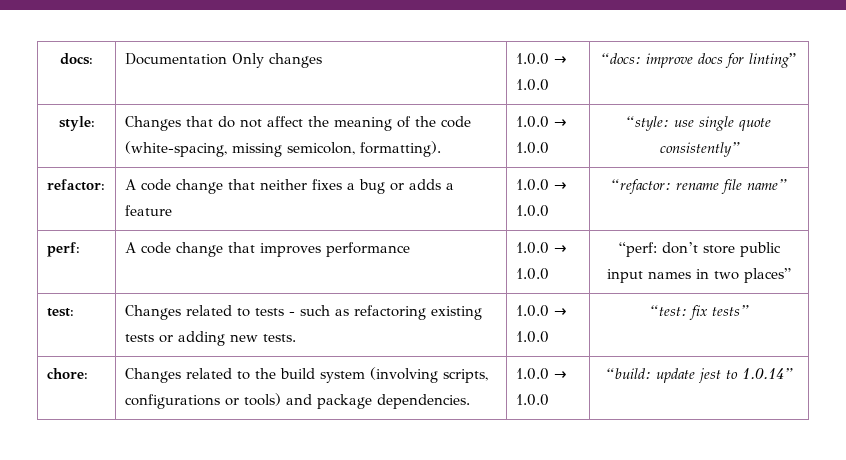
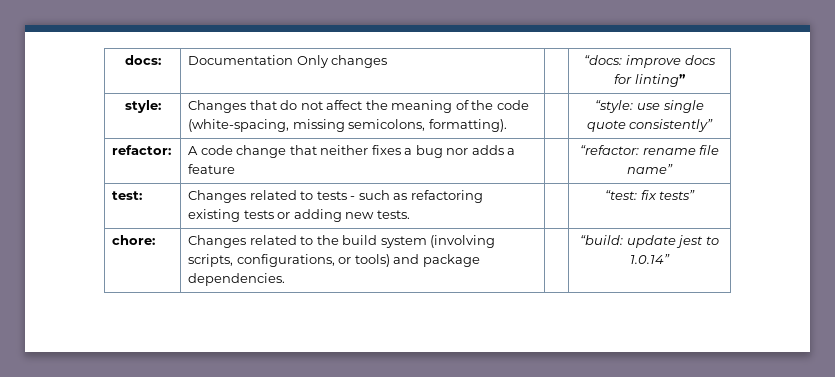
[515,53,567,65] [515,79,549,91] 1.0.0 → 1.0.0 -> (388, 61) none
[286,142,355,155] semicolon, -> [348,119,426,131] semicolons,
[515,116,567,128] [515,142,549,154] 1.0.0 → 1.0.0 -> (507, 125) none
[389,183,404,191] or -> [446,148,469,155] nor
[515,179,567,191] [515,205,549,217] 1.0.0 → 1.0.0 -> (236, 169) none
[46,242,80,257] [124,242,410,257] [515,242,567,254] [515,268,549,280] [618,242,781,257] [607,268,791,283] // perf: | A code change that improves performance | 1.0.0 → 1.0.0 | “perf: don’t store public input names in two places” -> (673, 169) none
[515,305,567,317] [515,331,549,343] 1.0.0 → 1.0.0 -> (410, 214) none
[124,394,220,409] configurations -> [236,254,335,267] configurations,
[515,368,567,380] [515,394,549,406] 1.0.0 → 1.0.0 -> (286, 279) none

